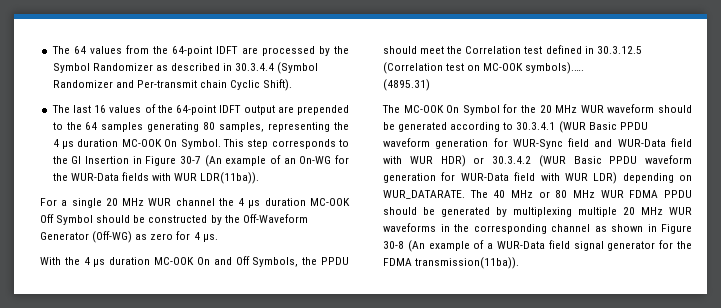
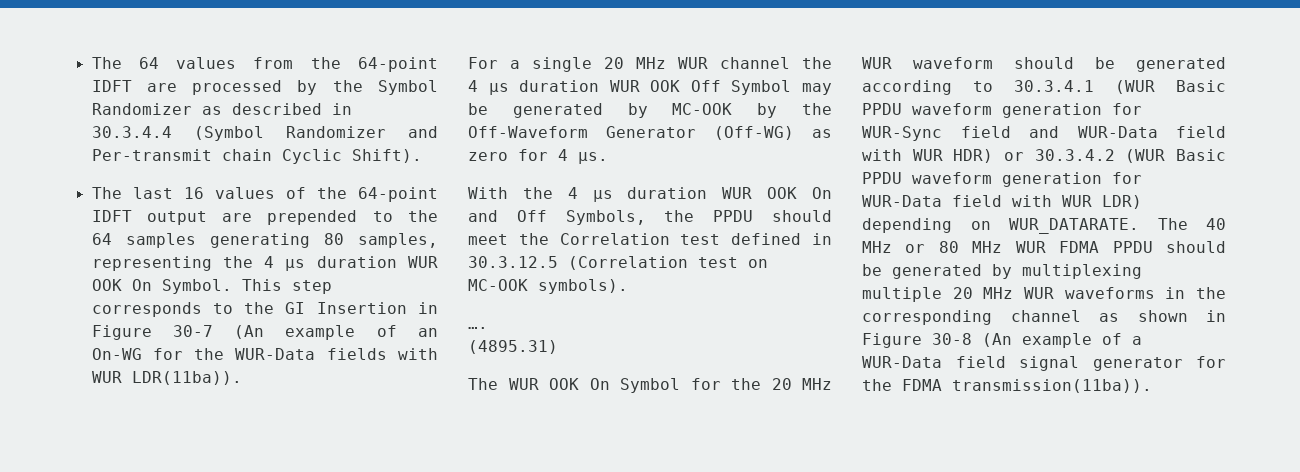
[121,139,162,147] MC-OOK -> [408,256,438,268] [91,279,122,291] WUR OOK
[310,198,350,206] [40,214,208,225] MC-OOK Off Symbol should be constructed -> [609,80,832,95] [468,103,733,118] WUR OOK Off Symbol may be generated by MC-OOK
[154,257,195,265] MC-OOK -> [722,187,798,199] WUR OOK
[525,62,585,74] symbols).…. -> [538,279,628,294] [468,327,488,329] symbols). // ….
[403,105,444,113] MC-OOK -> [508,378,579,390] WUR OOK

